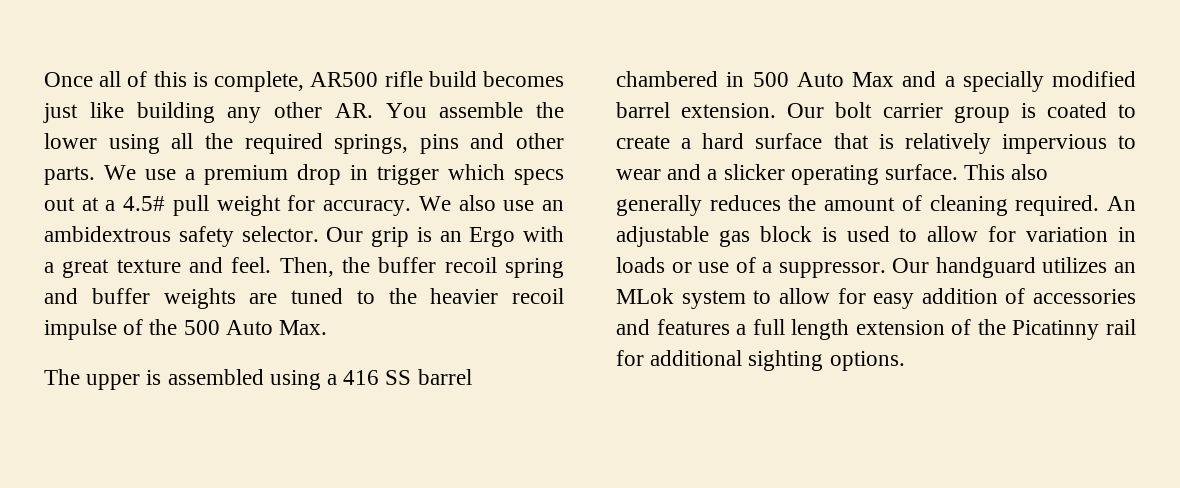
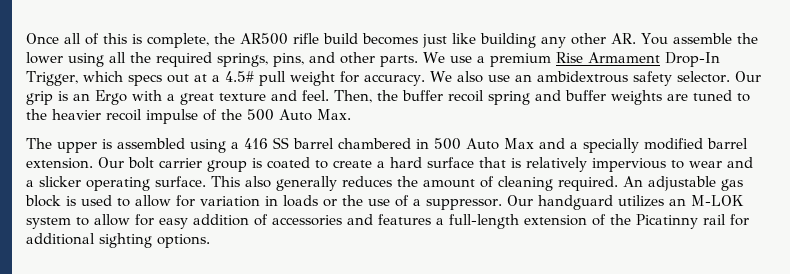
(305, 81) none -> [214,33,235,44] the
[419,134,459,154] pins -> [273,53,304,67] pins,
[297,164,439,185] drop in trigger -> [555,52,720,67] [26,71,78,86] Rise Armament Drop-In Trigger,
(692, 267) none -> [342,195,363,206] the
[616,288,674,304] MLok -> [690,195,744,206] M-LOK
[752,319,850,340] full length -> [449,214,519,229] full-length

